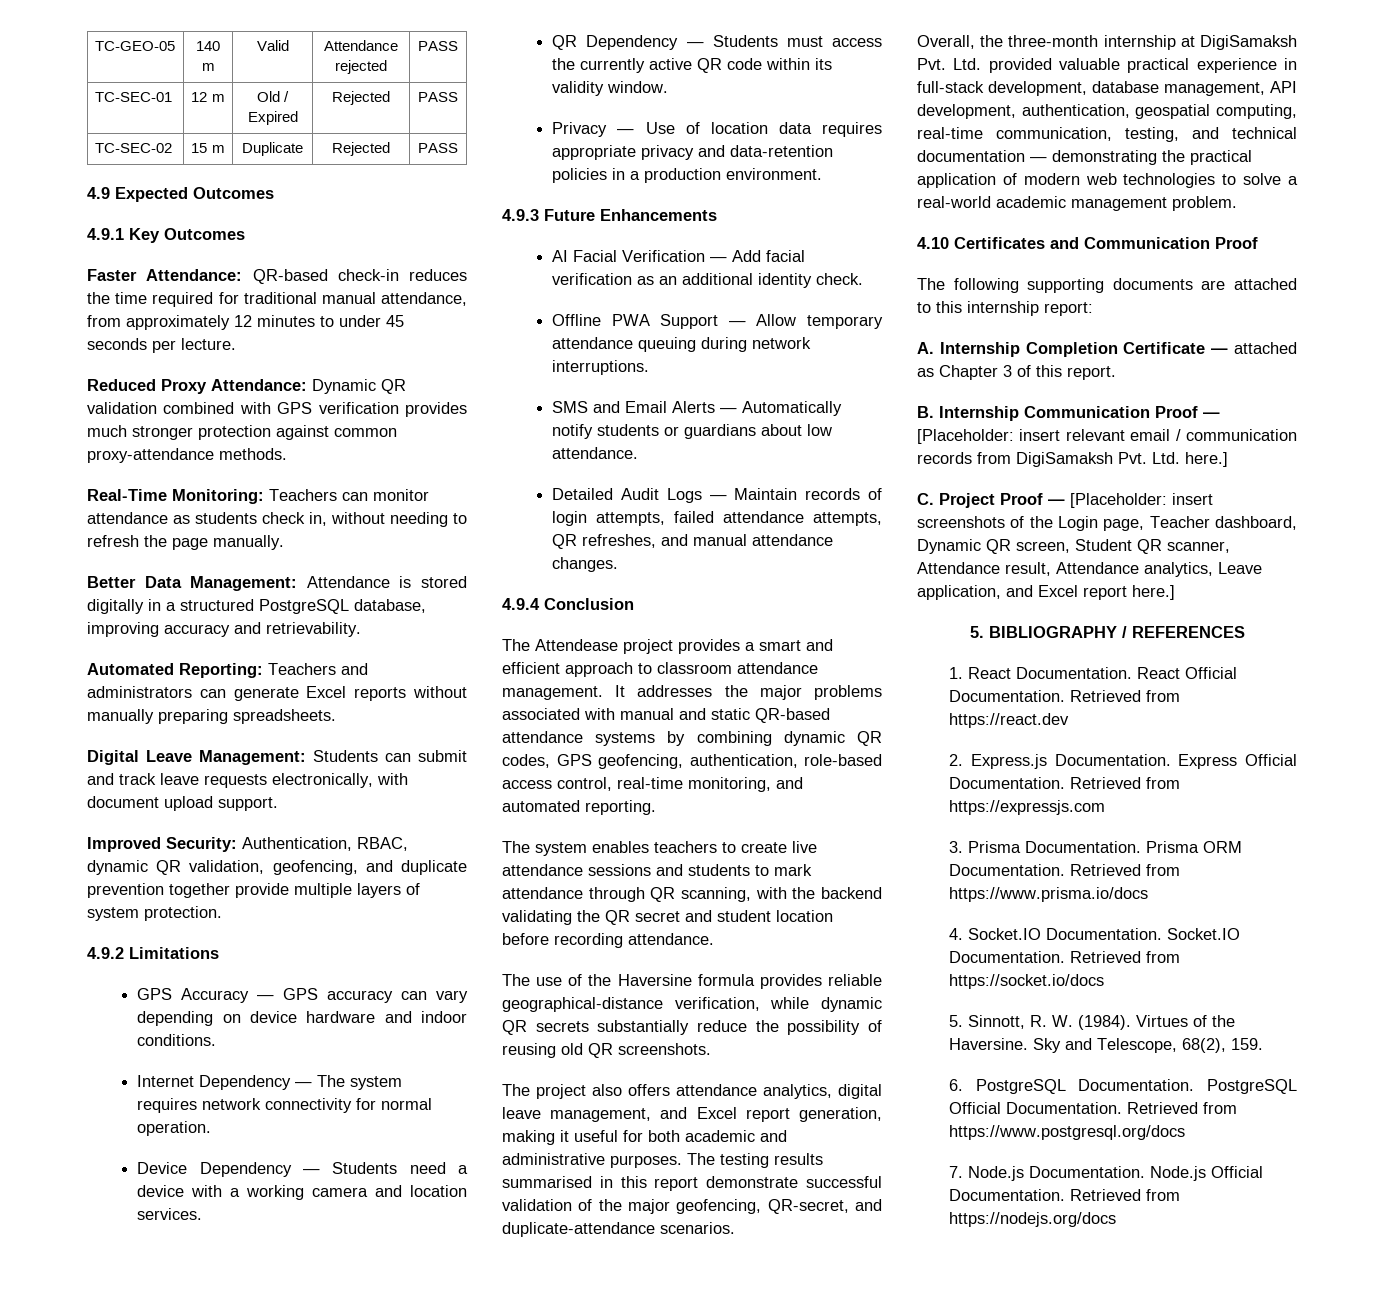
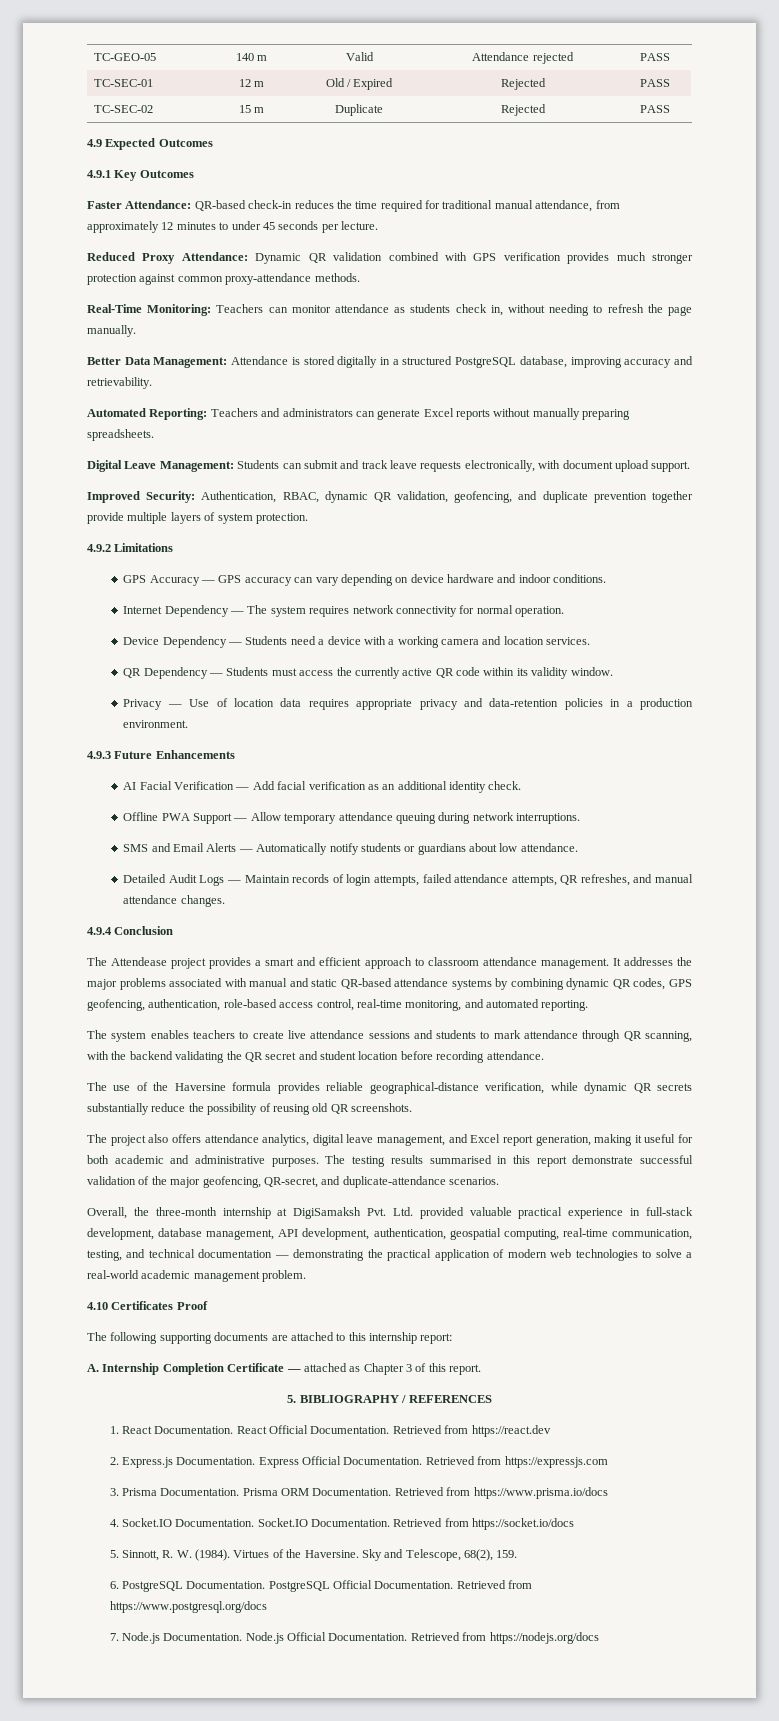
[1050,237,1210,249] and Communication -> (174, 1305) none
[917,406,1220,421] [917,429,1297,444] [917,452,1228,467] [917,493,1213,508] [917,516,1297,531] [917,539,1230,554] [917,562,1262,577] [917,585,1175,600] // B. Internship Communication Proof — [Placeholder: insert relevant email / communication records from DigiSamaksh Pvt. Ltd. here.] // C. Project Proof — [Placeholder: insert screenshots of the Login page, Teacher dashboard, Dynamic QR screen, Student QR scanner, Attendance result, Attendance analytics, Leave application, and Excel report here.] -> (482, 1369) none

